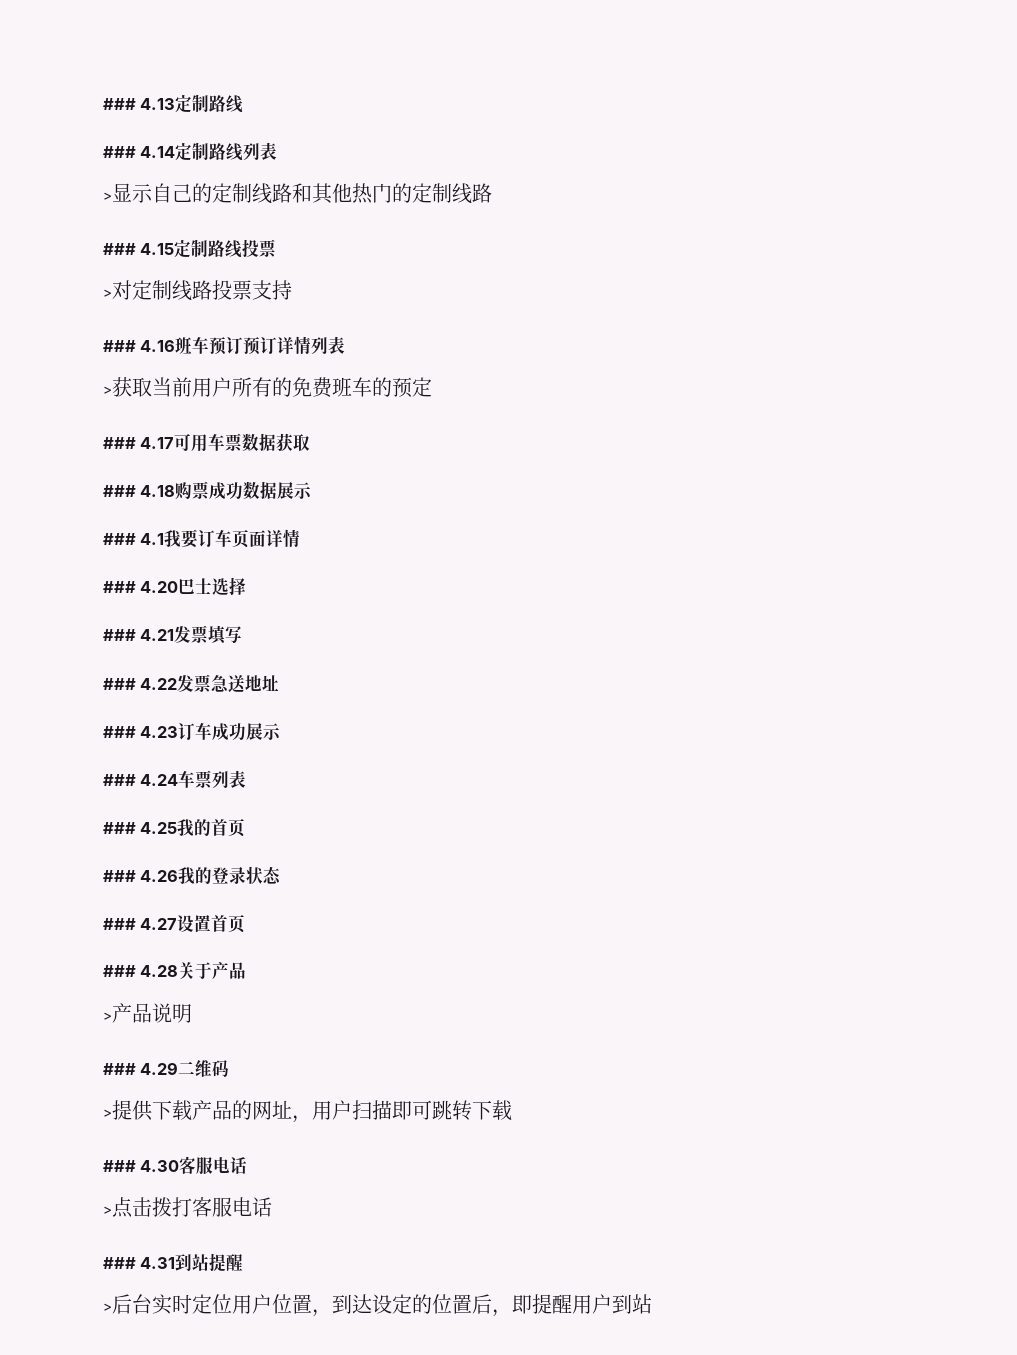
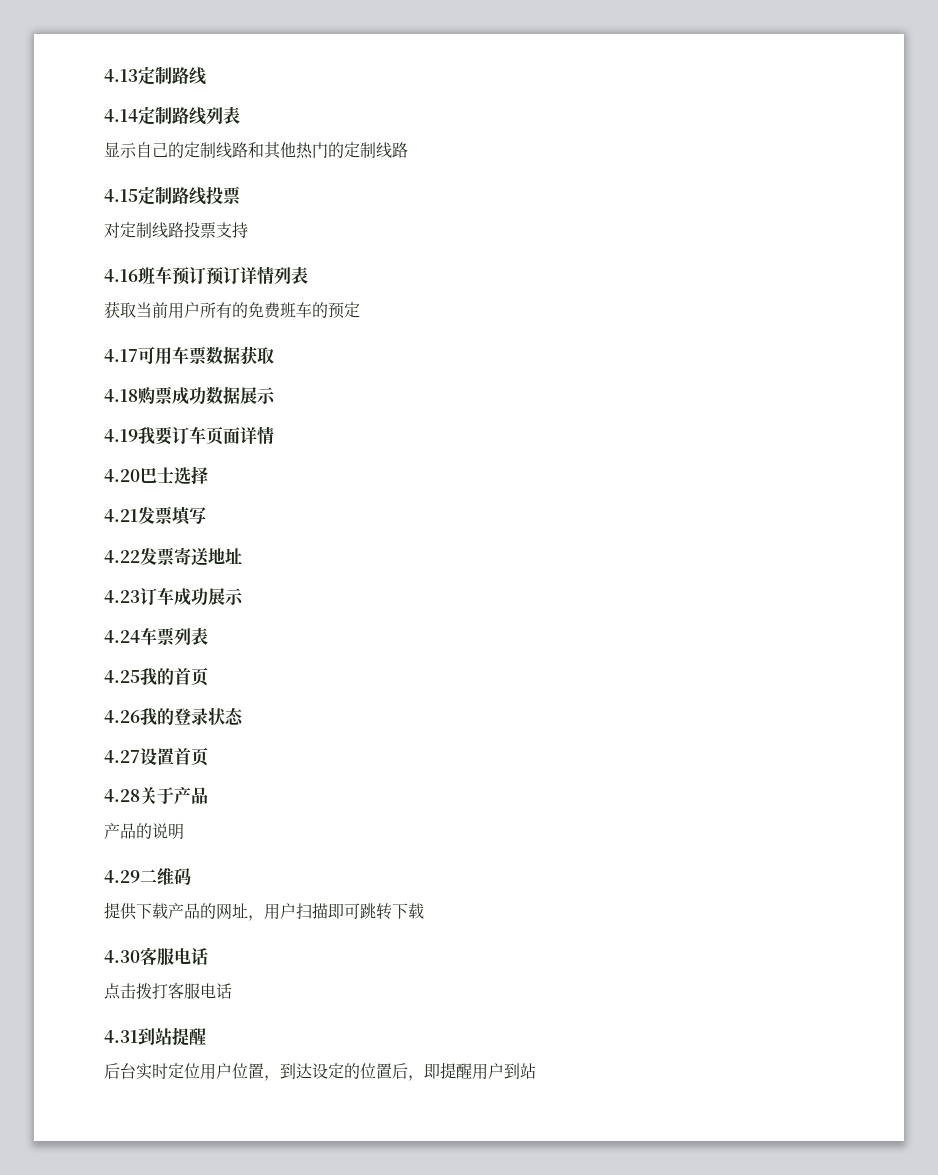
[103,98,136,110] ### -> (104, 75) none
[103,146,136,158] ### -> (206, 76) none
[103,192,112,201] > -> (240, 115) none
[103,243,136,255] ### -> (408, 150) none
[103,289,112,298] > -> (240, 195) none
[103,340,136,352] ### -> (248, 230) none
[103,386,112,395] > -> (308, 275) none
[103,437,136,449] ### -> (360, 310) none
[103,485,136,497] ### -> (274, 355) none
[103,533,165,545] ### 4.1 -> [104,429,138,442] 4.19
[103,581,136,593] ### -> (274, 435) none
[103,629,136,641] ### -> (208, 475) none
[103,678,136,690] ### -> (206, 515) none
[211,675,230,692] 急 -> [174,547,191,565] 寄
[103,726,136,738] ### -> (242, 556) none
[103,774,136,786] ### -> (244, 596) none
[103,822,136,834] ### -> (208, 636) none
[103,870,136,882] ### -> (208, 676) none
[103,918,136,930] ### -> (244, 716) none
[103,965,136,977] ### -> (208, 756) none
[103,1003,152,1023] >产品 -> [104,823,152,839] 产品的
[103,1063,136,1075] ### -> (184, 831) none
[103,1109,112,1118] > -> (191, 876) none
[103,1160,136,1172] ### -> (424, 911) none
[103,1206,112,1215] > -> (208, 956) none
[103,1257,136,1269] ### -> (232, 991) none
[103,1303,112,1312] > -> (206, 1036) none

